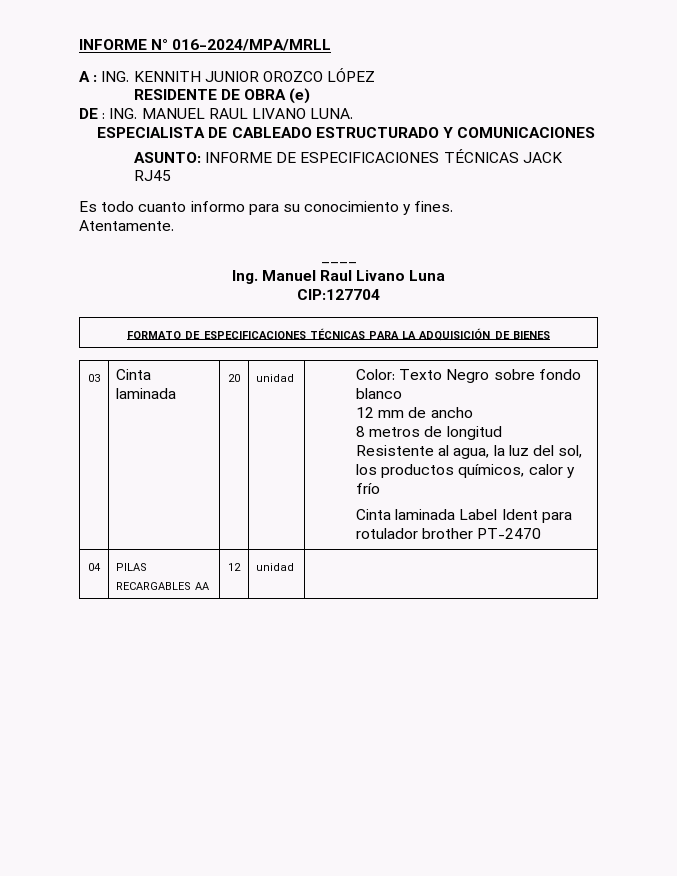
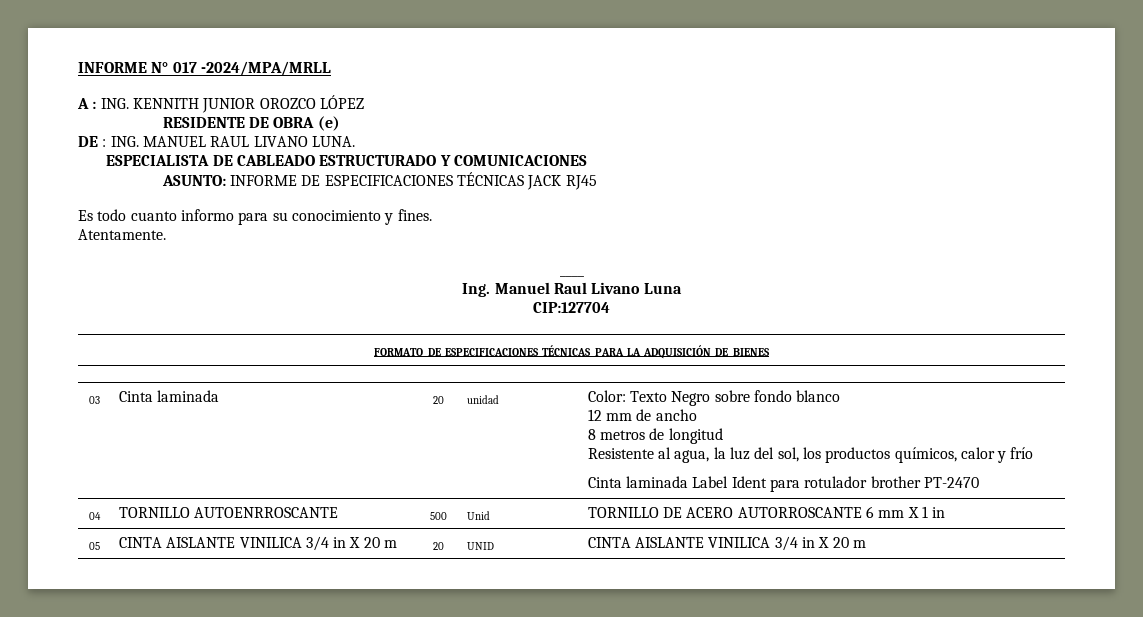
[172,39,332,51] 016-2024/MPA/MRLL -> [172,61,331,76] 017 -2024/MPA/MRLL
[116,563,148,571] [116,582,211,590] [228,563,241,571] [256,563,295,571] PILAS RECARGABLES AA | 12 | unidad | -> [118,507,339,518] [430,512,447,520] [466,511,490,520] [587,506,946,518] [88,542,100,550] [118,536,398,551] [433,542,444,550] [466,542,494,550] [587,536,866,551] TORNILLO AUTOENRROSCANTE | 500 | Unid | TORNILLO DE ACERO AUTORROSCANTE 6 mm X 1 in // 05 | CINTA AISLANTE VINILICA 3/4 in X 20 m | 20 | UNID | CINTA AISLANTE VINILICA 3/4 in X 20 m

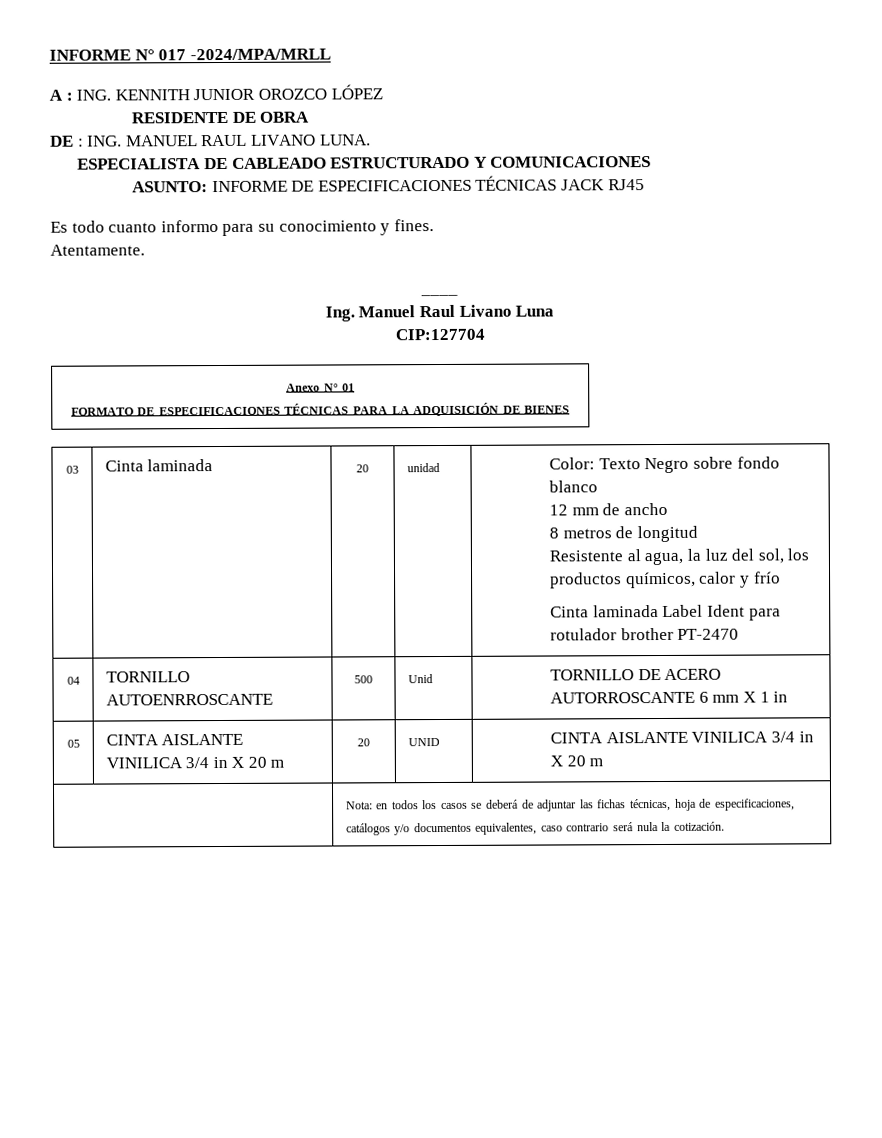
[317,116,340,131] (e) -> (310, 117) none
(610, 307) none -> [285,383,356,392] Anexo N° 01 //
(866, 544) none -> [345,798,795,812] [345,821,725,836] // | Nota: en todos los casos se deberá de adjuntar las fichas técnicas, hoja de especificaciones, catálogos y/o documentos equivalentes, caso contrario será nula la cotización.

